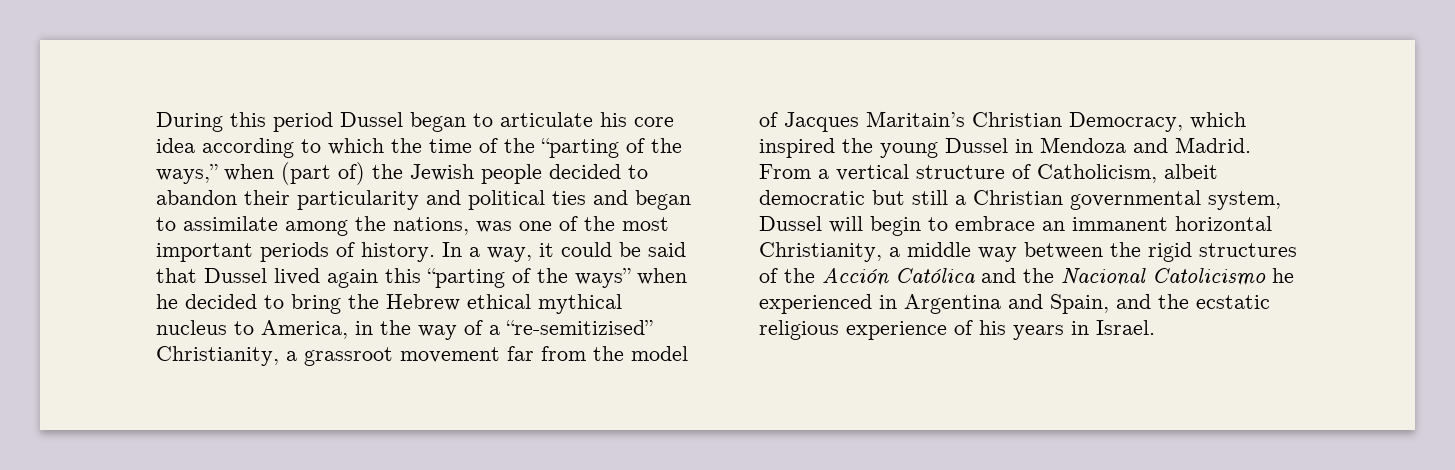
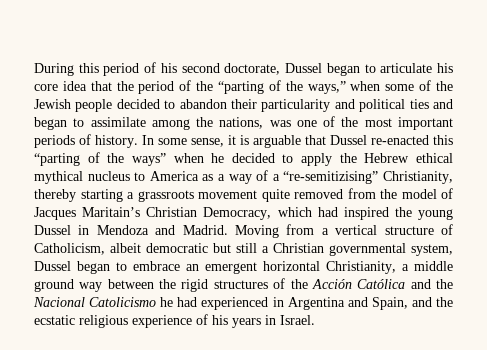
(333, 122) none -> [144,62,281,75] of his second doctorate,
[202,138,472,158] according to which the time -> [90,81,175,94] that the period
[281,162,365,185] (part of) -> [385,80,432,91] some of
[469,242,686,262] [156,268,378,288] a way, it could be said that Dussel lived again -> [158,135,429,148] some sense, it is arguable that Dussel re-enacted
[291,294,341,314] bring -> [301,153,333,166] apply
[261,320,653,340] [156,346,534,366] America, in the way of a “re-semitizised” Christianity, a grassroot movement far -> [149,170,453,184] [34,189,343,202] America as a way of a “re-semitizising” Christianity, thereby starting a grassroots movement quite removed
(1246, 120) none -> [317,207,338,217] had
[759,164,811,179] From -> [235,224,315,238] Moving from
[829,216,921,236] will begin -> [77,261,110,274] began
[1072,217,1168,231] immanent -> [205,262,257,274] emergent
(971, 249) none -> [34,279,74,292] ground
(1294, 275) none -> [177,297,198,307] had

